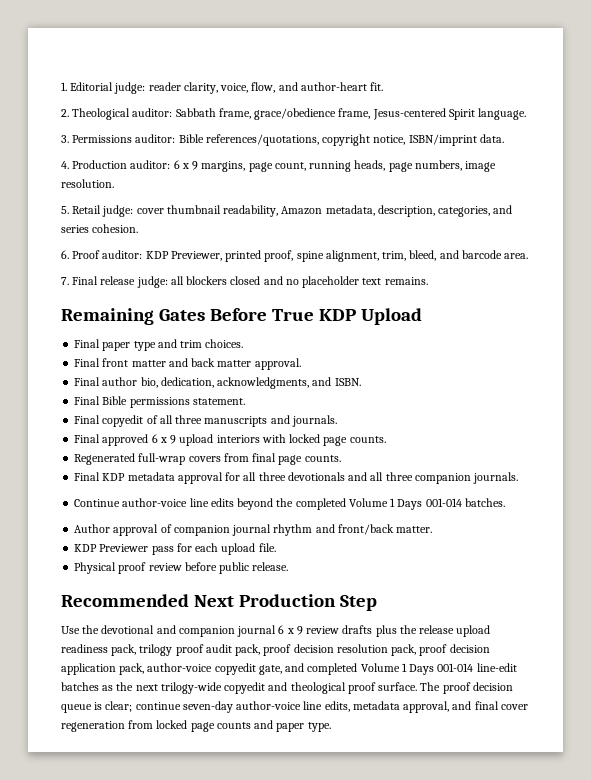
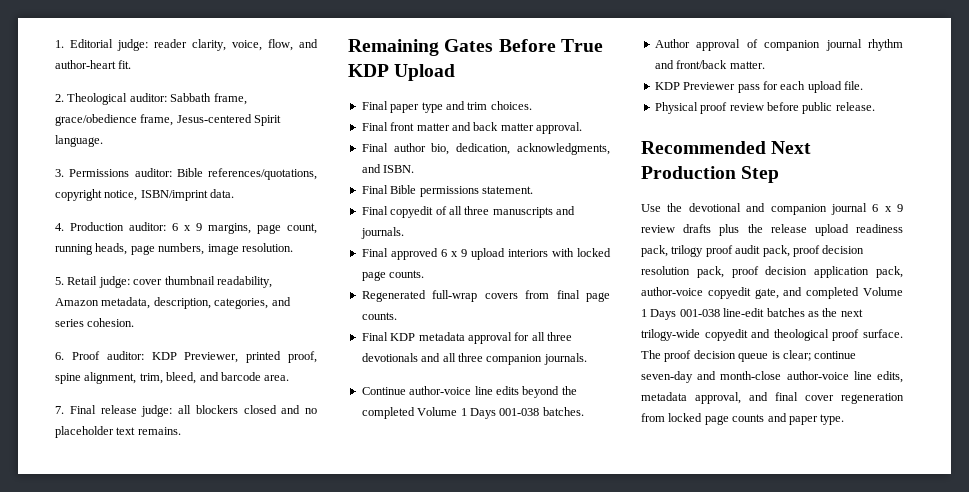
[425,498,462,507] 001-014 -> [499,408,540,416] 001-038
[437,663,474,672] 001-014 -> [679,309,720,317] 001-038
(233, 707) none -> [697,371,782,380] and month-close

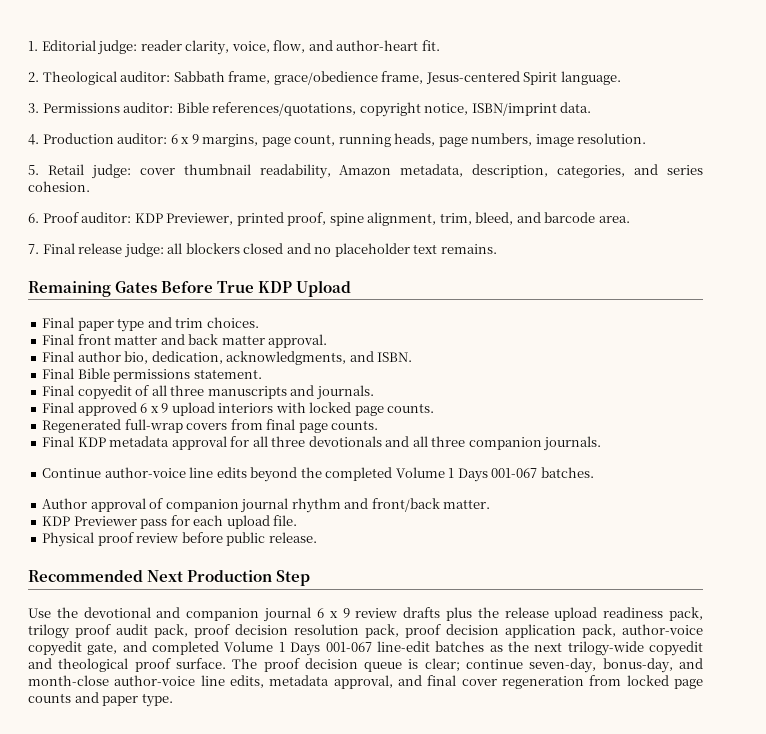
[499,408,540,416] 001-038 -> [491,468,538,478] 001-067
[679,309,720,317] 001-038 -> [325,642,372,652] 001-067
[641,371,693,383] seven-day -> [529,658,673,673] seven-day, bonus-day,

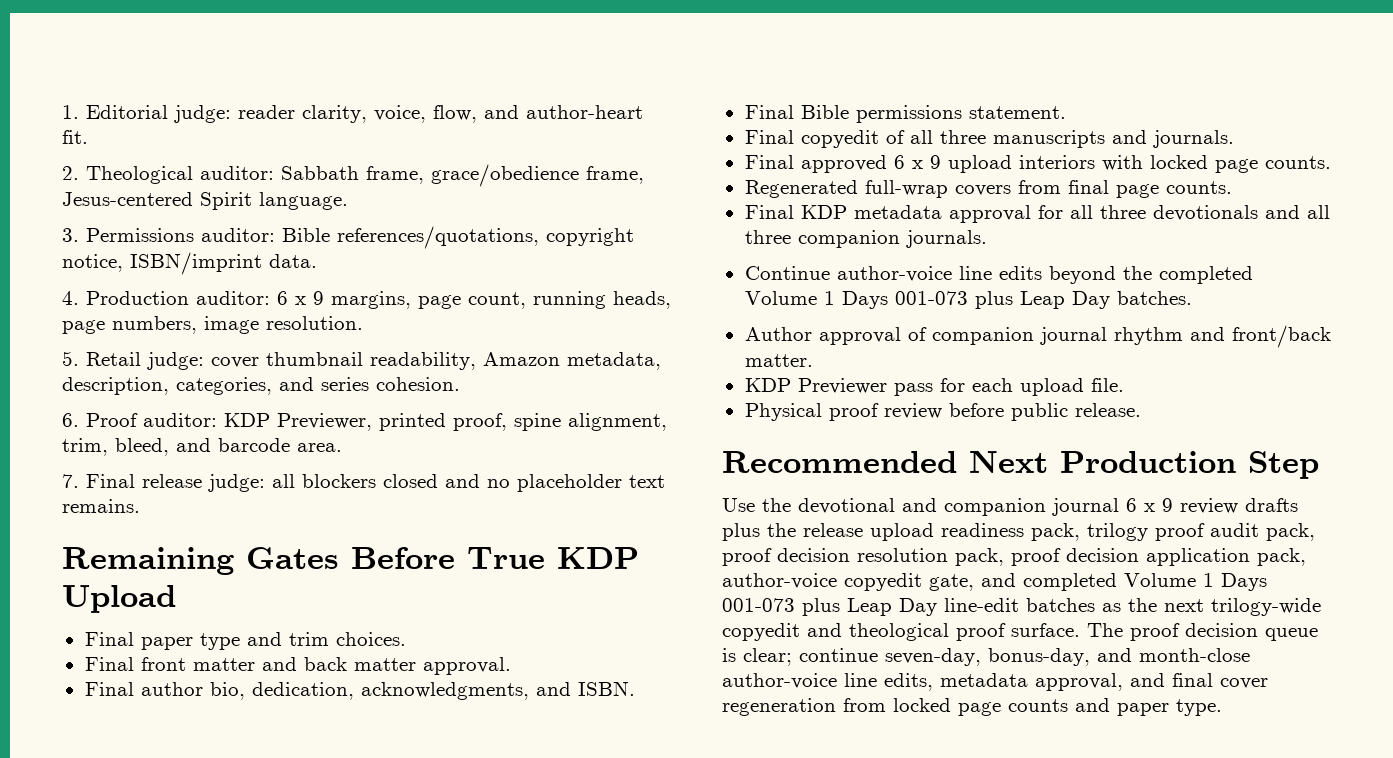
[491,468,538,478] 001-067 -> [894,291,1110,309] 001-073 plus Leap Day
[325,642,372,652] 001-067 -> [722,598,937,616] 001-073 plus Leap Day

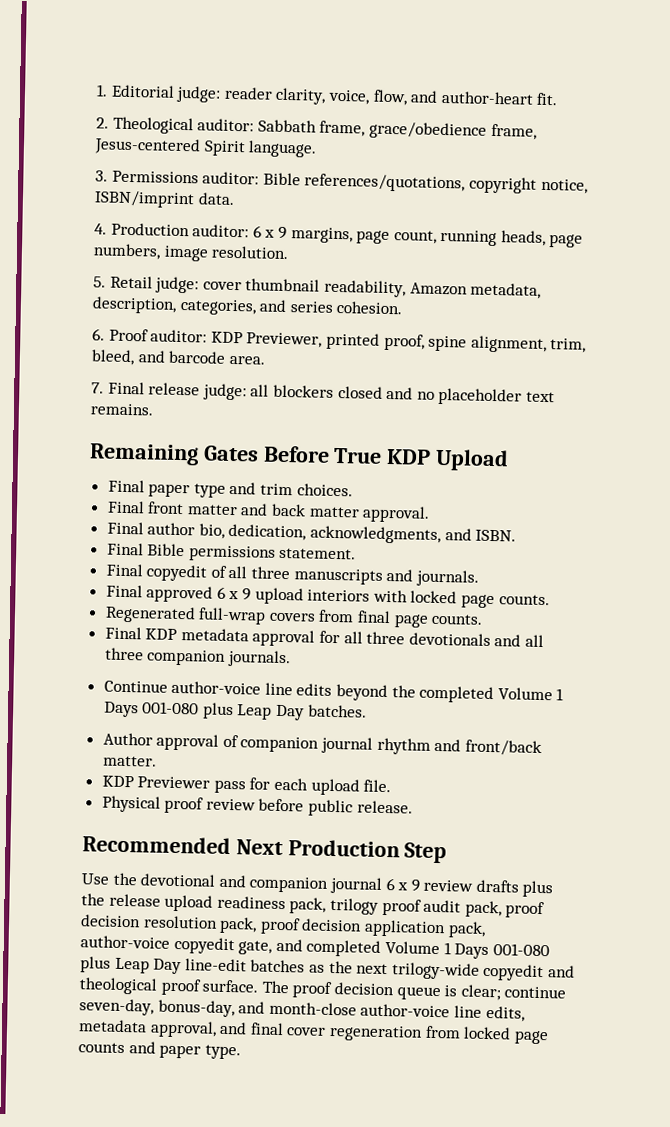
[894,291,968,305] 001-073 -> [142,701,200,715] 001-080
[722,598,795,612] 001-073 -> [492,943,550,957] 001-080

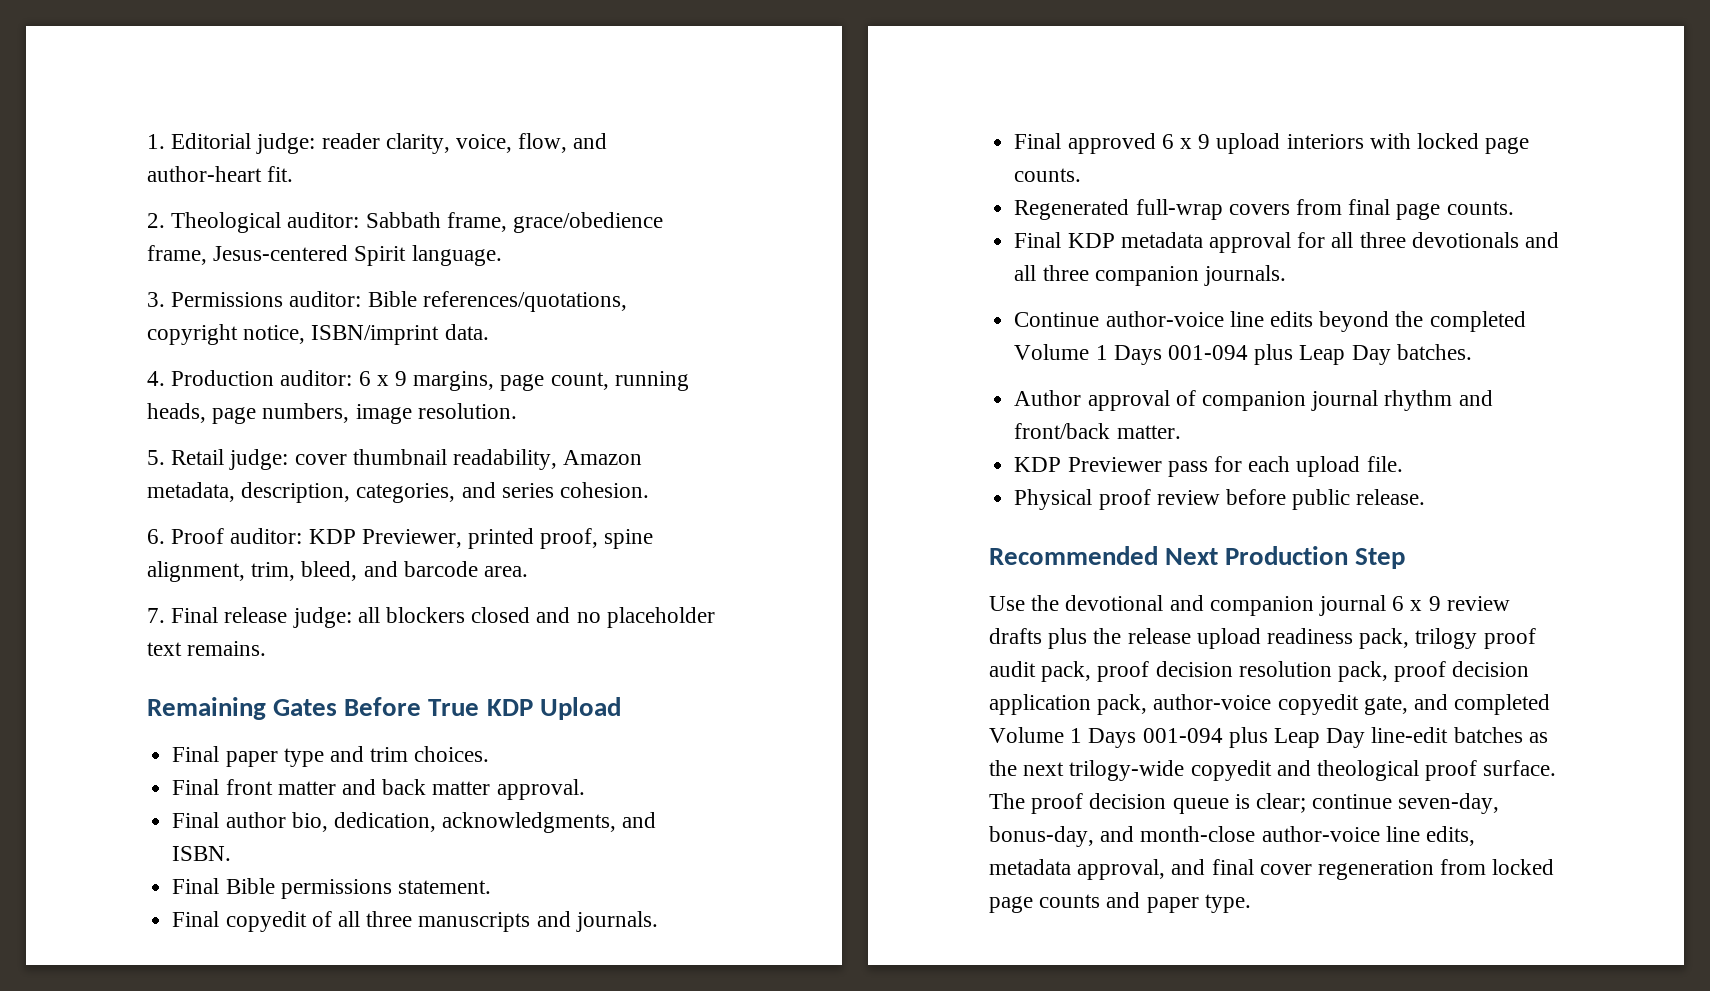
[142,701,200,715] 001-080 -> [1167,345,1248,360] 001-094
[492,943,550,957] 001-080 -> [1142,728,1223,743] 001-094

